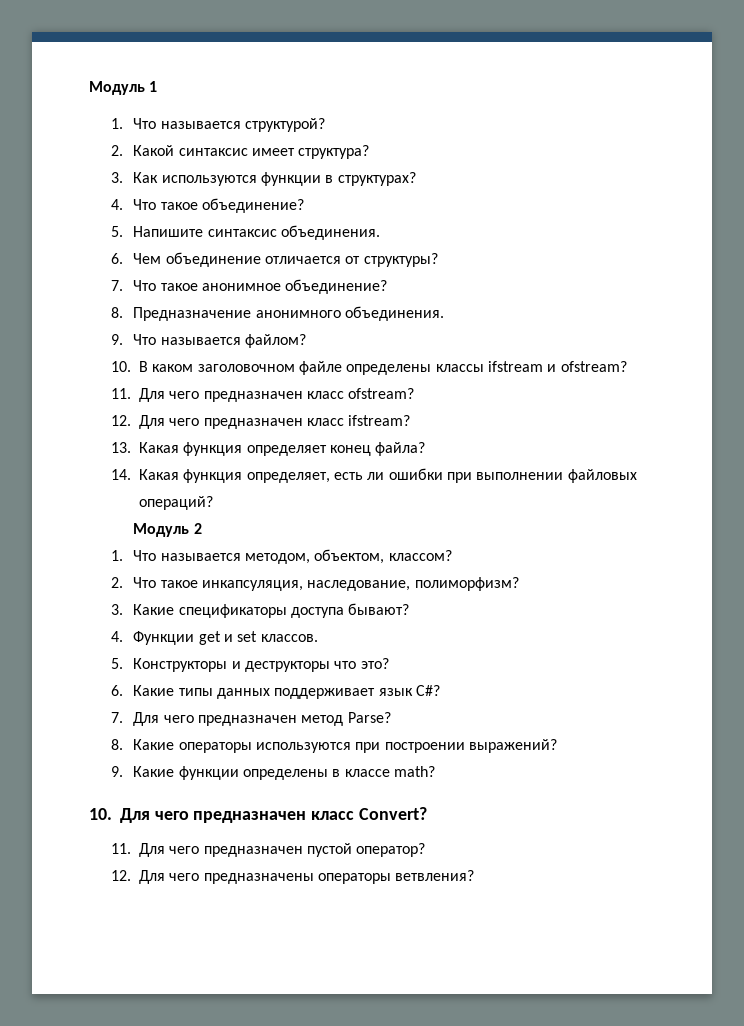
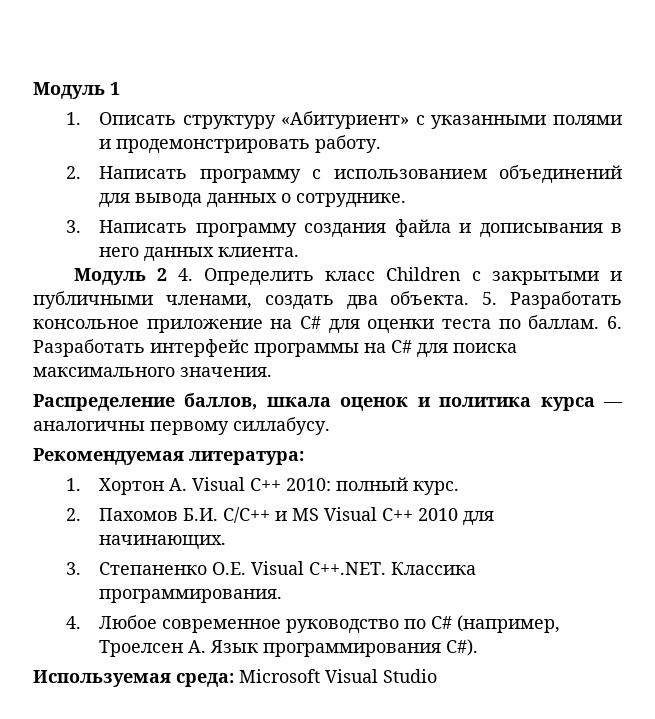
[133,118,325,132] [111,145,370,159] [111,172,416,186] [111,198,304,213] [111,225,380,240] [111,252,438,267] [111,279,388,294] [111,306,444,321] [111,334,306,348] [111,361,627,375] [111,388,415,402] [111,415,411,429] [111,442,426,456] [111,468,637,483] [139,496,214,510] [133,523,202,537] [111,549,452,564] [111,577,519,591] [111,603,410,618] [111,631,318,645] [111,658,389,672] [111,685,440,699] [111,712,391,726] [111,739,557,753] [111,766,435,780] [89,807,427,823] [111,843,426,857] [111,870,475,884] Что называется структурой? // 2. Какой синтаксис имеет структура? // 3. Как используются функции в структурах? // 4. Что такое объединение? // 5. Напишите синтаксис объединения. // 6. Чем объединение отличается от структуры? // 7. Что такое анонимное объединение? // 8. Предназначение анонимного объединения. // 9. Что называется файлом? // 10. В каком заголовочном файле определены классы ifstream и ofstream? // 11. Для чего предназначен класс ofstream? // 12. Для чего предназначен класс ifstream? // 13. Какая функция определяет конец файла? // 14. Какая функция определяет, есть ли ошибки при выполнении файловых операций? // Модуль 2 // 1. Что называется методом, объектом, классом? // 2. Что такое инкапсуляция, наследование, полиморфизм? // 3. Какие спецификаторы доступа бывают? // 4. Функции get и set классов. // 5. Конструкторы и деструкторы что это? // 6. Какие типы данных поддерживает язык С#? // 7. Для чего предназначен метод Parse? // 8. Какие операторы используются при построении выражений? // 9. Какие функции определены в классе math? // 10. Для чего предназначен класс Convert? // 11. Для чего предназначен пустой оператор? // 12. Для чего предназначены операторы ветвления? -> [99,111,622,129] [99,135,382,154] [66,165,622,184] [99,193,407,208] [66,219,622,238] [99,247,300,262] [73,267,622,286] [33,291,622,310] [33,315,623,334] [33,339,517,358] [33,367,272,377] [33,393,624,411] [33,417,330,435] [33,448,304,465] [66,477,460,495] [66,507,495,526] [99,535,227,550] [66,561,477,575] [99,589,283,603] [66,615,561,634] [99,639,479,657] [33,669,437,687] Описать структуру «Абитуриент» с указанными полями и продемонстрировать работу. // 2. Написать программу с использованием объединений для вывода данных о сотруднике. // 3. Написать программу создания файла и дописывания в него данных клиента. // Модуль 2 4. Определить класс Children с закрытыми и публичными членами, создать два объекта. 5. Разработать консольное приложение на C# для оценки теста по баллам. 6. Разработать интерфейс программы на C# для поиска максимального значения. // Распределение баллов, шкала оценок и политика курса — аналогичны первому силлабусу. // Рекомендуемая литература: // 1. Хортон А. Visual C++ 2010: полный курс. // 2. Пахомов Б.И. С/C++ и MS Visual C++ 2010 для начинающих. // 3. Степаненко О.Е. Visual C++.NET. Классика программирования. // 4. Любое современное руководство по C# (например, Троелсен А. Язык программирования C#). // Используемая среда: Microsoft Visual Studio

